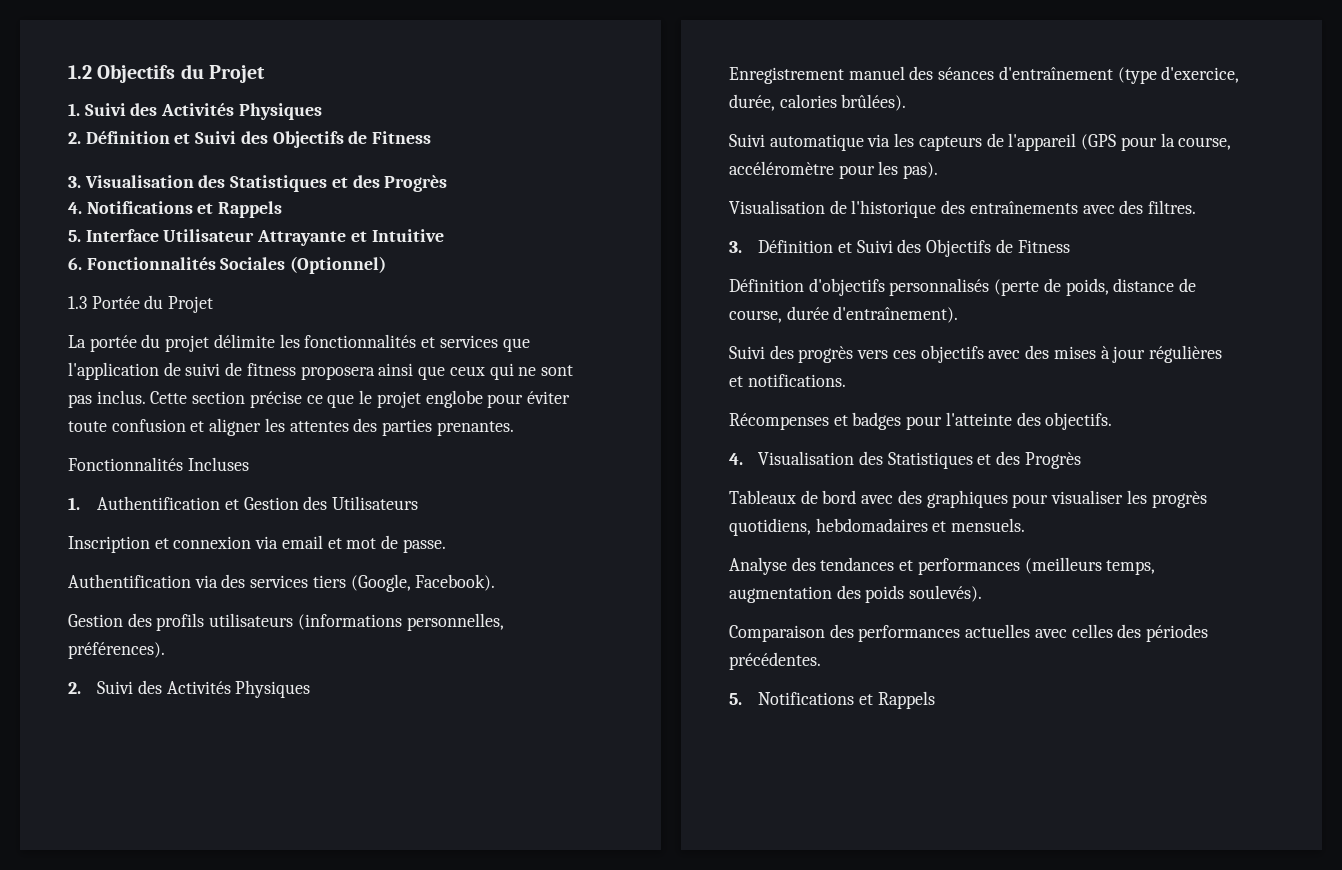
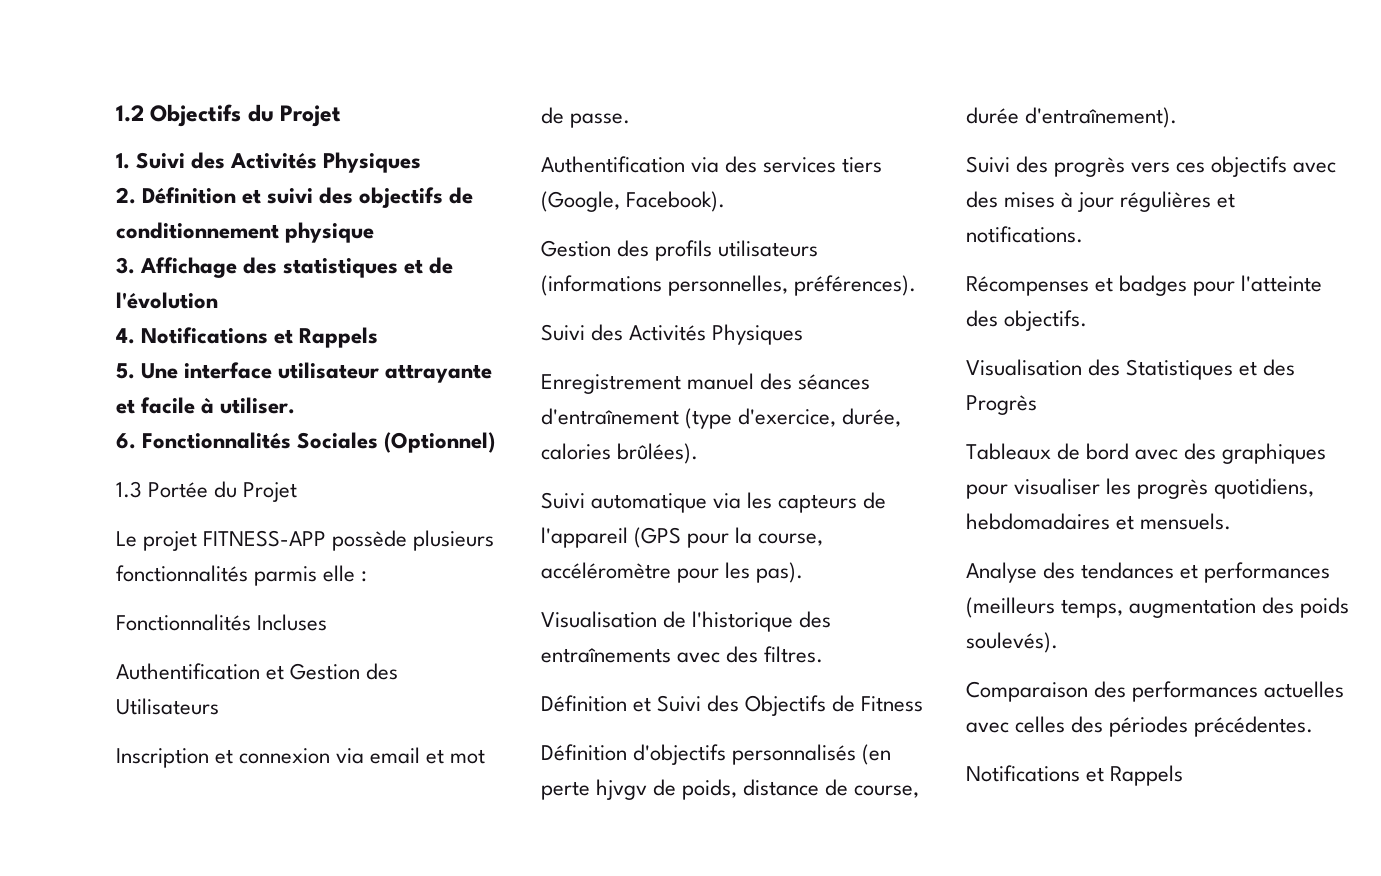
[195,131,432,148] [68,175,448,192] Suivi des Objectifs de Fitness // 3. Visualisation des Statistiques et des Progrès -> [267,187,474,208] [116,222,375,243] [116,257,454,278] [116,292,218,309] suivi des objectifs de conditionnement physique // 3. Affichage des statistiques et de l'évolution
[85,229,444,246] Interface Utilisateur Attrayante et Intuitive -> [141,362,493,383] [116,397,296,414] Une interface utilisateur attrayante et facile à utiliser.
[68,334,530,352] [68,362,573,380] [68,390,570,408] [68,418,514,436] La portée du projet délimite les fonctionnalités et services que l'application de suivi de fitness proposera ainsi que ceux qui ne sont pas inclus. Cette section précise ce que le projet englobe pour éviter toute confusion et aligner les attentes des parties prenantes. -> [116,530,495,551] [116,565,368,586] Le projet FITNESS-APP possède plusieurs fonctionnalités parmis elle :
[68,497,80,510] 1. -> (328, 622) none
[68,682,81,694] 2. -> (917, 285) none
[729,241,742,253] 3. -> (824, 654) none
[994,279,1040,296] (perte -> [862,744,892,765] [541,779,648,800] (en perte hjvgv
[729,453,743,465] 4. -> (1088, 320) none
[729,693,742,705] 5. -> (1314, 726) none

